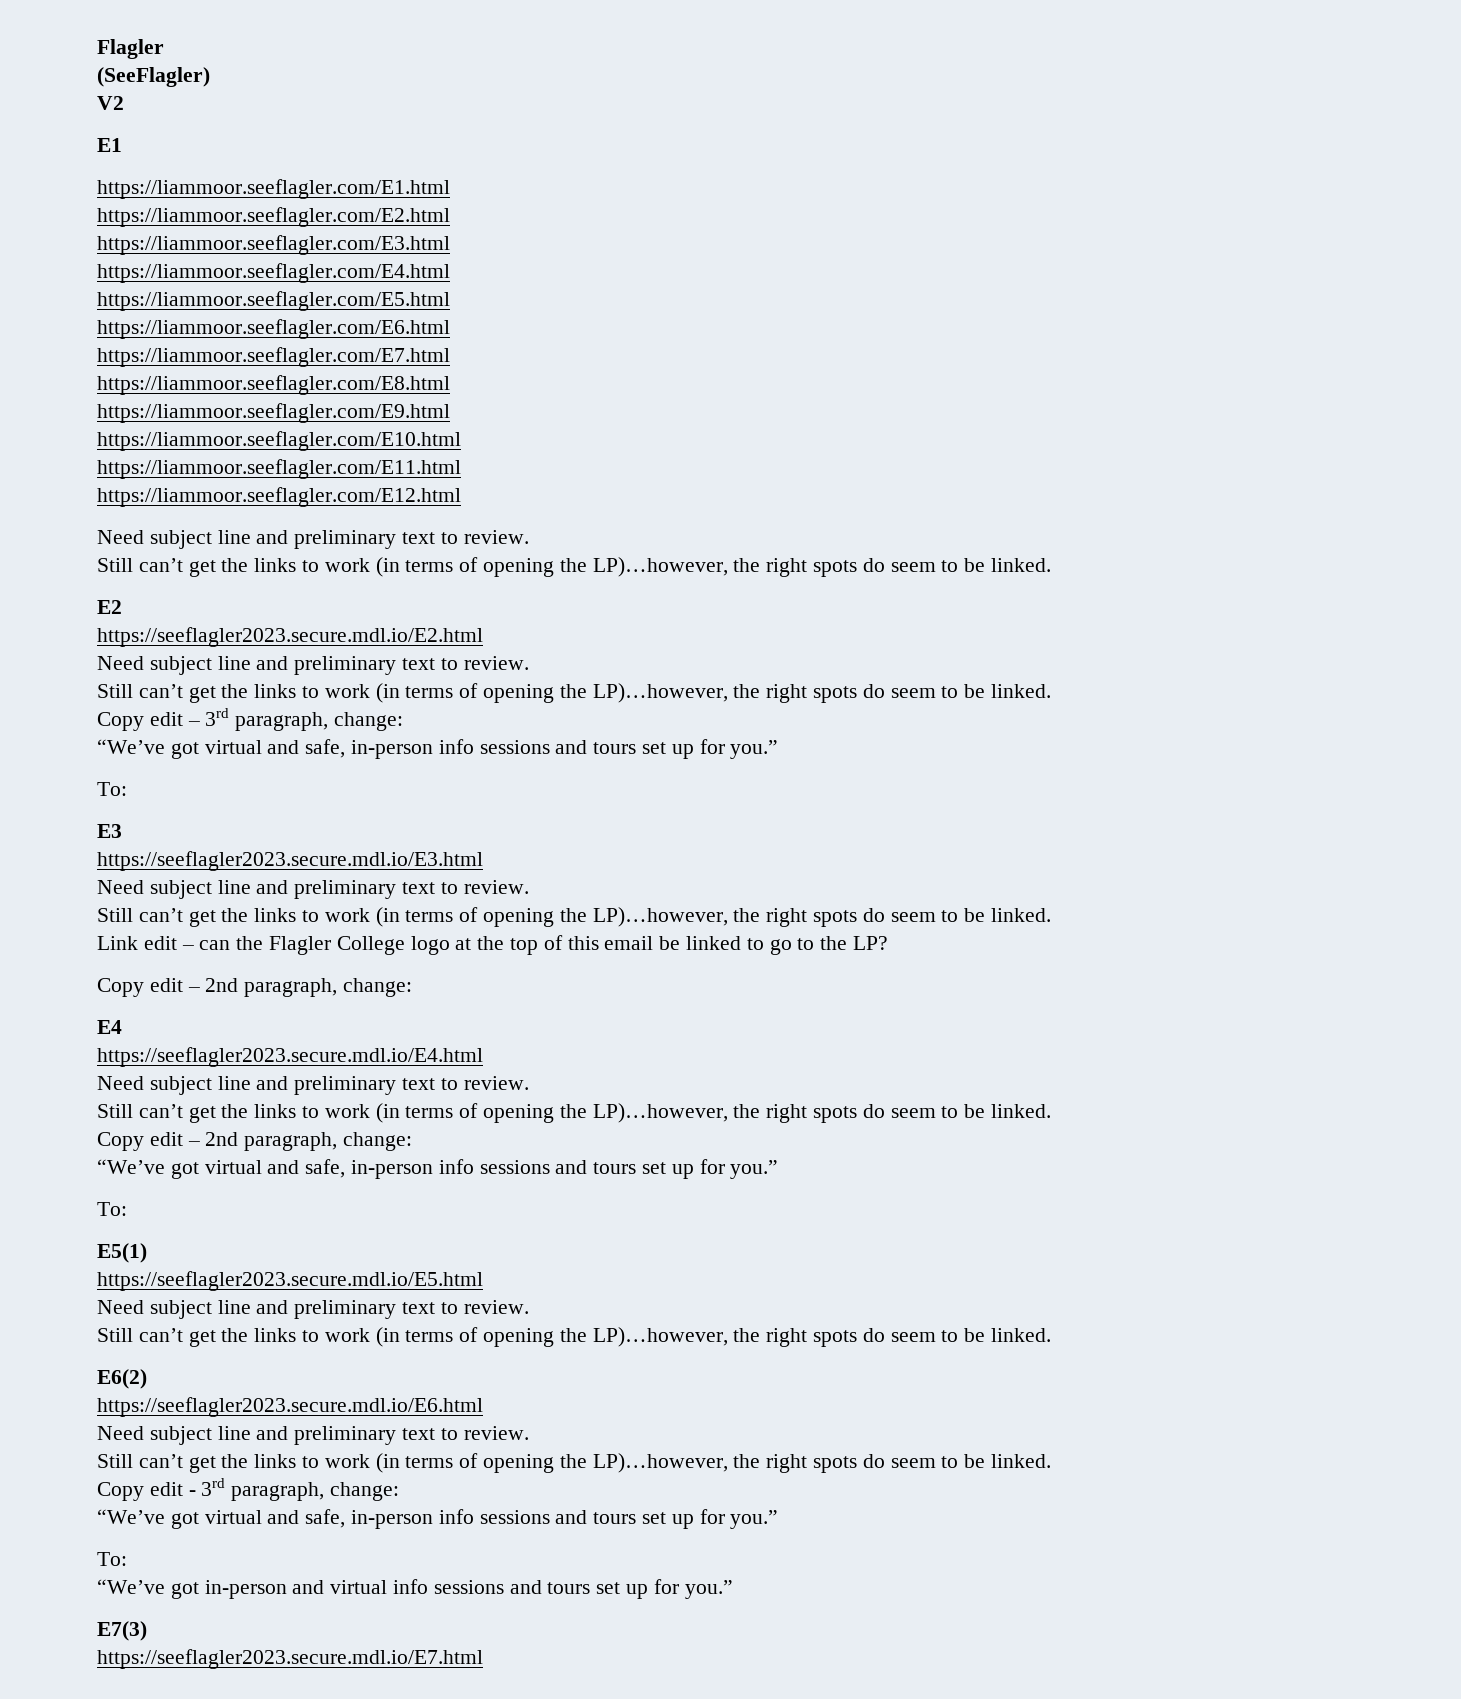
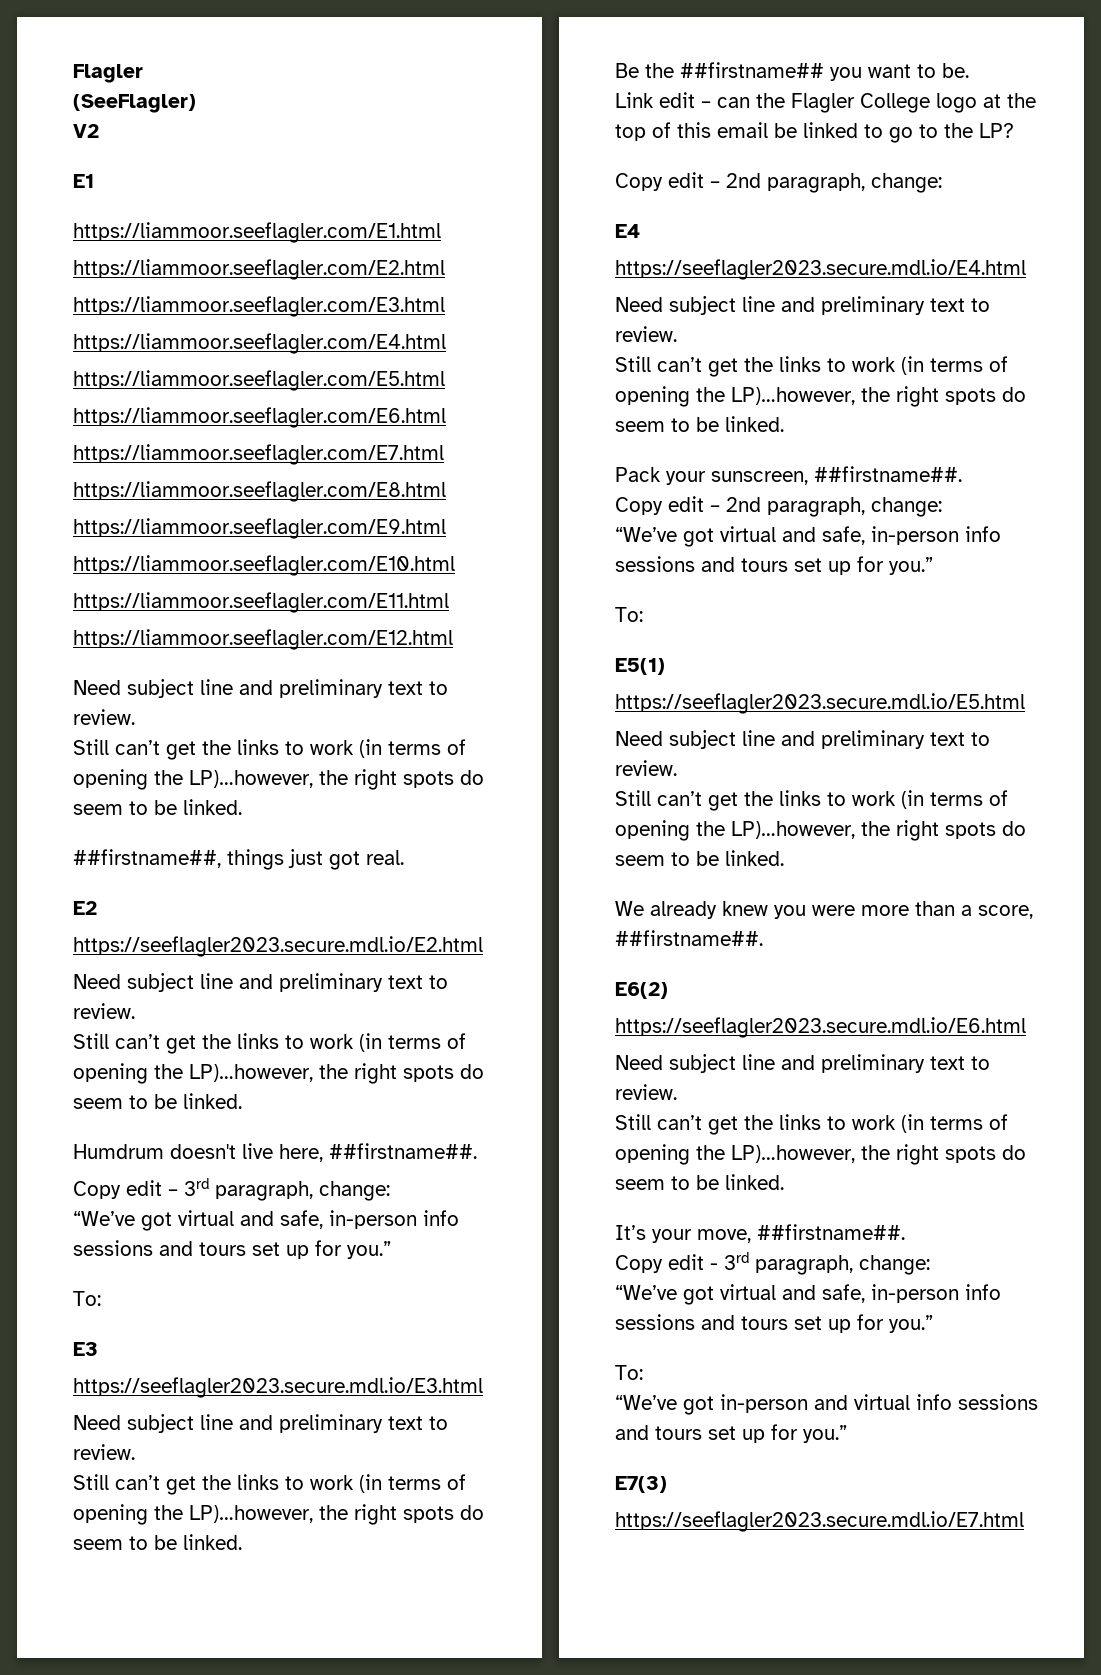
(1052, 565) none -> [73,849,404,870] // ##firstname##, things just got real.
(1052, 691) none -> [73,1143,477,1162] // Humdrum doesn't live here, ##firstname##.
(1052, 915) none -> [615,62,969,81] // Be the ##firstname## you want to be.
(1052, 1111) none -> [615,466,962,485] // Pack your sunscreen, ##firstname##.
(1052, 1335) none -> [615,901,1033,919] [615,930,763,946] // We already knew you were more than a score, ##firstname##.
(1052, 1461) none -> [615,1224,905,1243] // It’s your move, ##firstname##.

